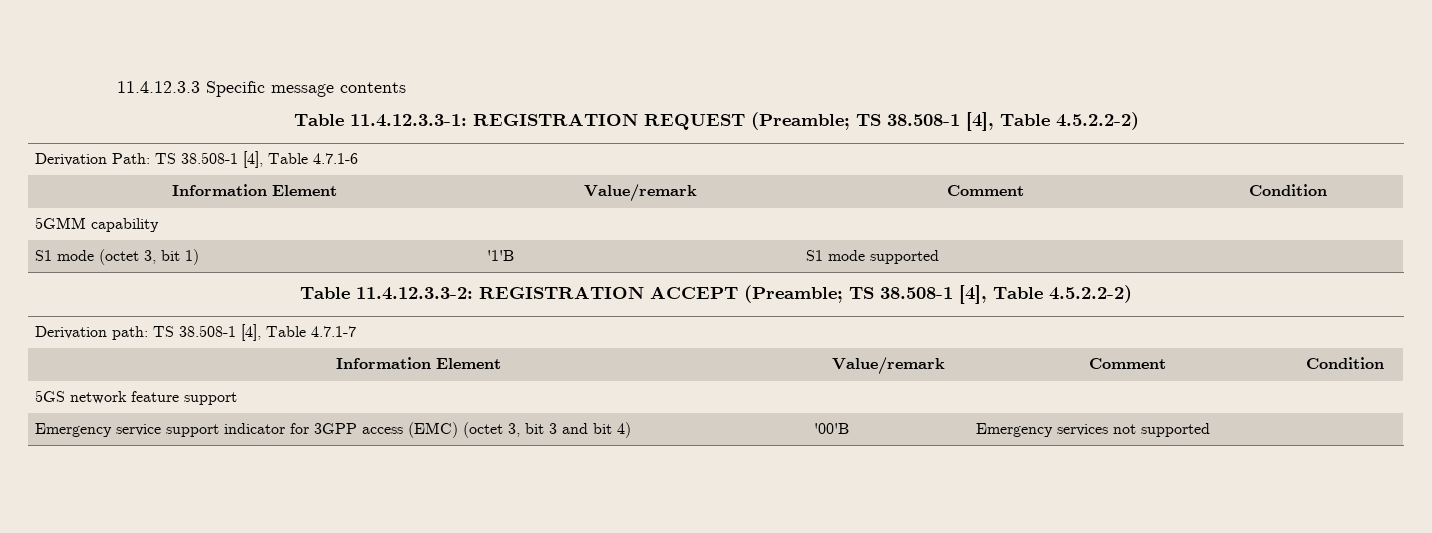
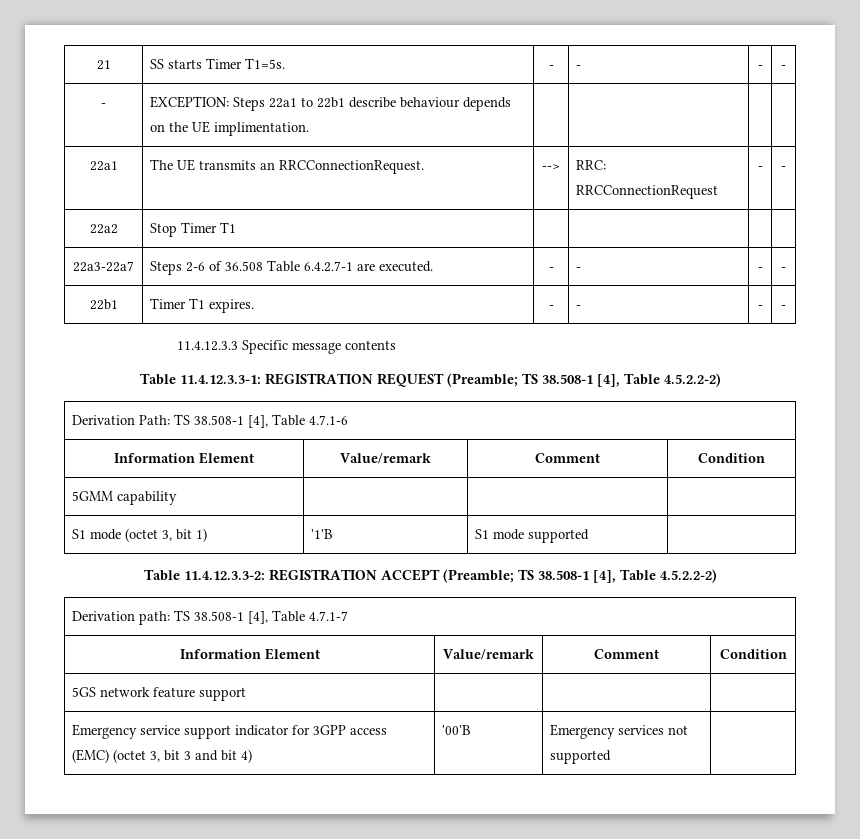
(116, 87) none -> [96,60,111,70] [150,58,286,69] [548,65,554,69] [576,65,582,69] [757,65,763,69] [781,65,786,69] [101,103,106,107] [150,96,512,111] [150,121,310,136] [89,161,118,171] [150,159,425,174] [542,164,560,170] [576,160,607,170] [576,185,719,199] [757,166,763,170] [781,166,786,170] [89,224,118,234] [150,222,237,237] [73,261,134,272] [150,260,434,275] [548,267,554,271] [576,267,582,271] [757,267,763,271] [781,267,786,271] [89,299,118,310] [150,298,255,313] [548,305,554,309] [576,305,582,309] [757,305,763,309] [781,305,786,309] 21 | SS starts Timer T1=5s. | - | - | - | - // - | EXCEPTION: Steps 22a1 to 22b1 describe behaviour depends on the UE implimentation. | | | | // 22a1 | The UE transmits an RRCConnectionRequest. | --> | RRC: RRCConnectionRequest | - | - // 22a2 | Stop Timer T1 | | | | // 22a3-22a7 | Steps 2-6 of 36.508 Table 6.4.2.7-1 are executed. | - | - | - | - // 22b1 | Timer T1 expires. | - | - | - | - //

